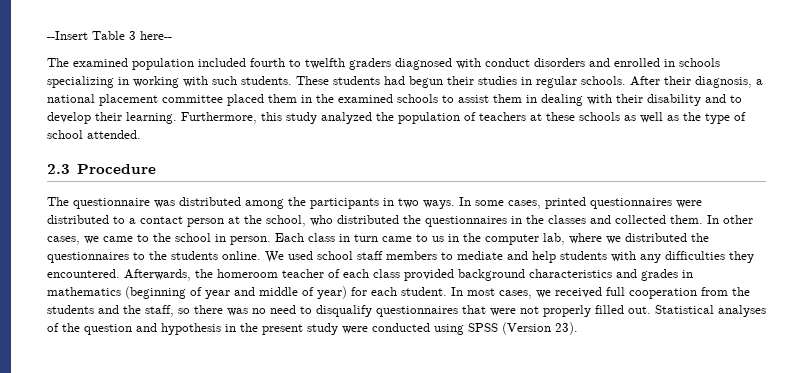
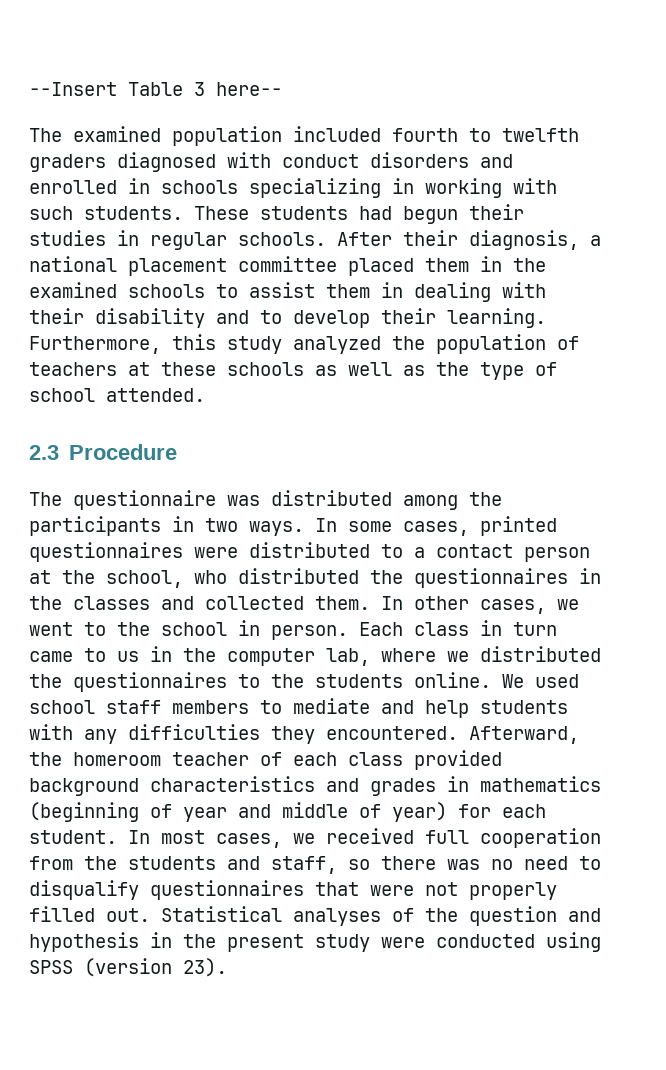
[103,236,133,242] came -> [29,622,73,636] went
[124,269,191,281] Afterwards, -> [469,726,579,744] Afterward,
[123,305,141,314] the -> (260, 863) none
[502,322,551,335] (Version -> [84,958,172,977] (version

